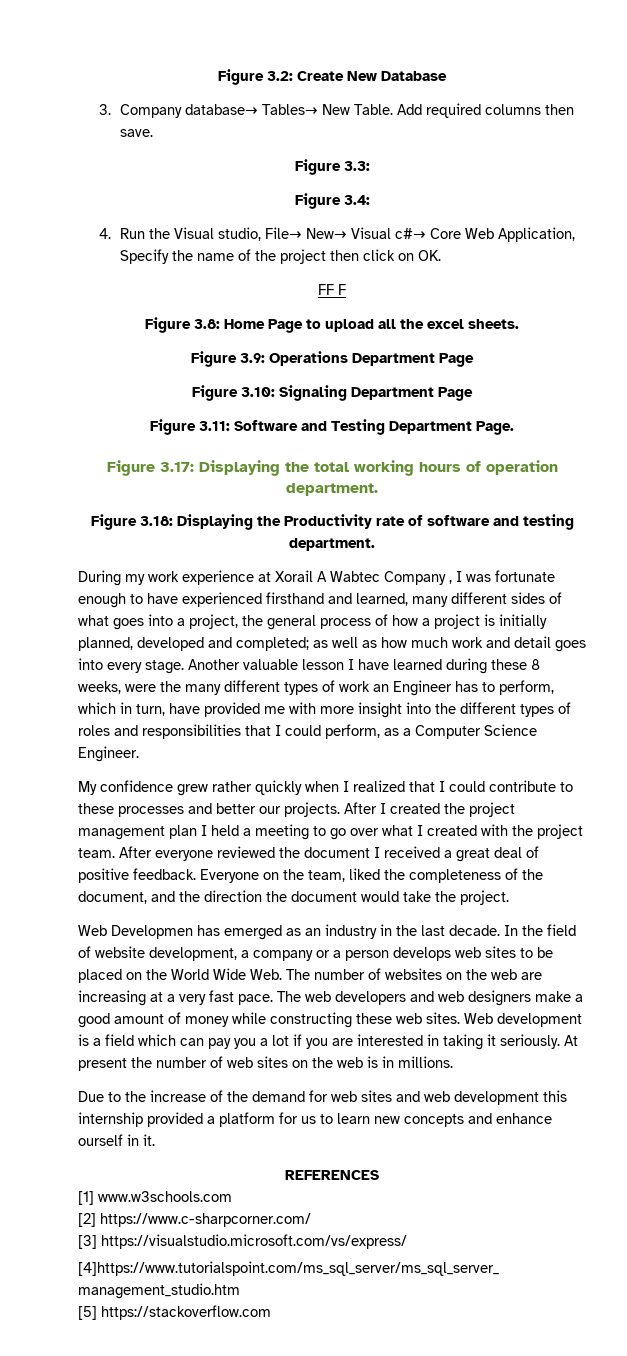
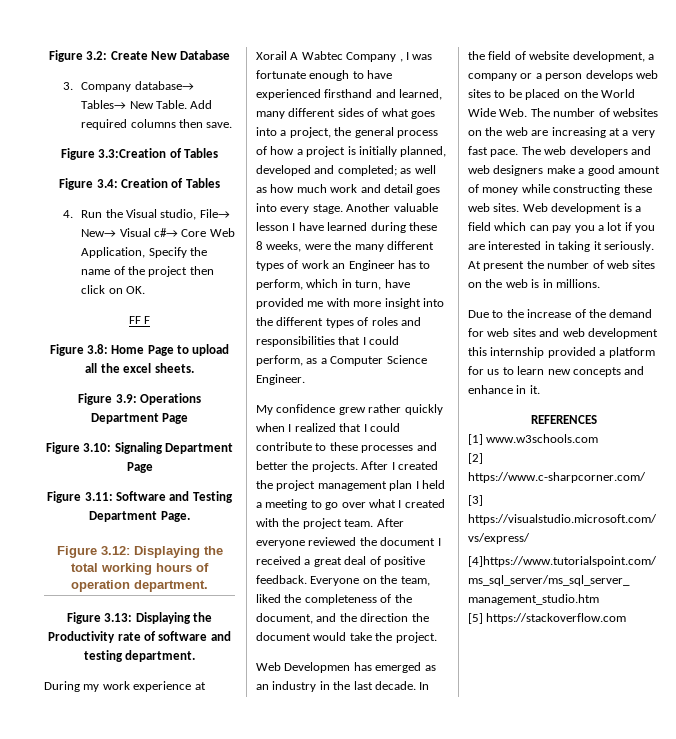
[343,161,370,171] 3.3: -> [98,148,219,158] 3.3:Creation of Tables
(370, 200) none -> [121,178,220,188] Creation of Tables
[159,462,194,472] 3.17: -> [100,546,130,555] 3.12:
[139,516,173,526] 3.18: -> [104,613,133,622] 3.13:
[259,806,281,814] our -> [291,461,309,470] the
[78,1134,123,1146] ourself -> (513, 389) none

